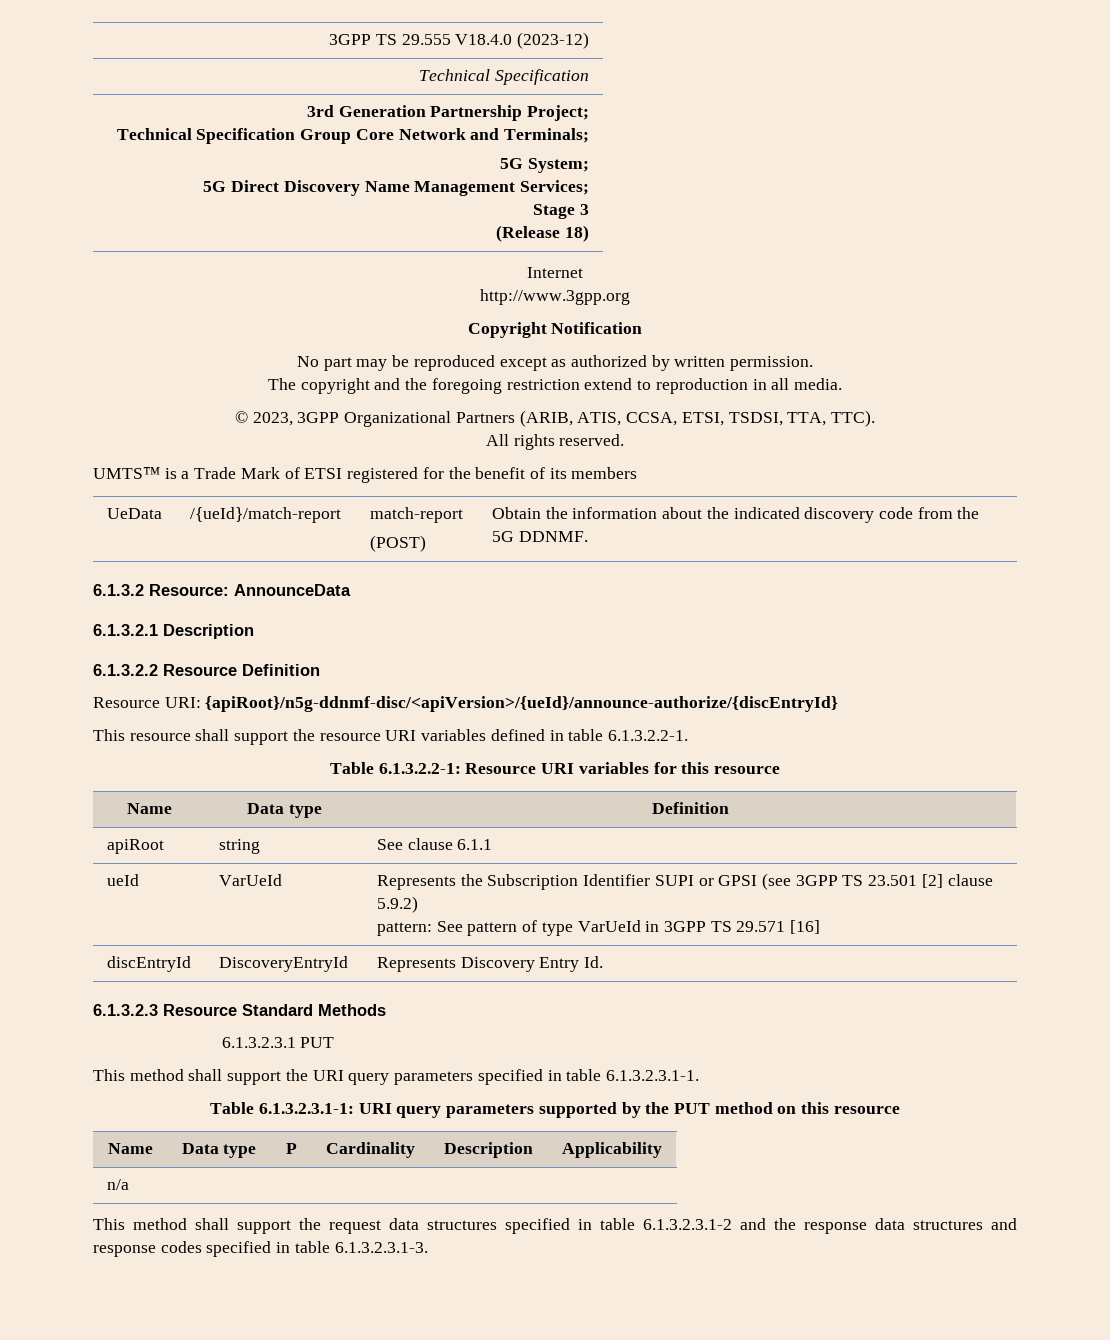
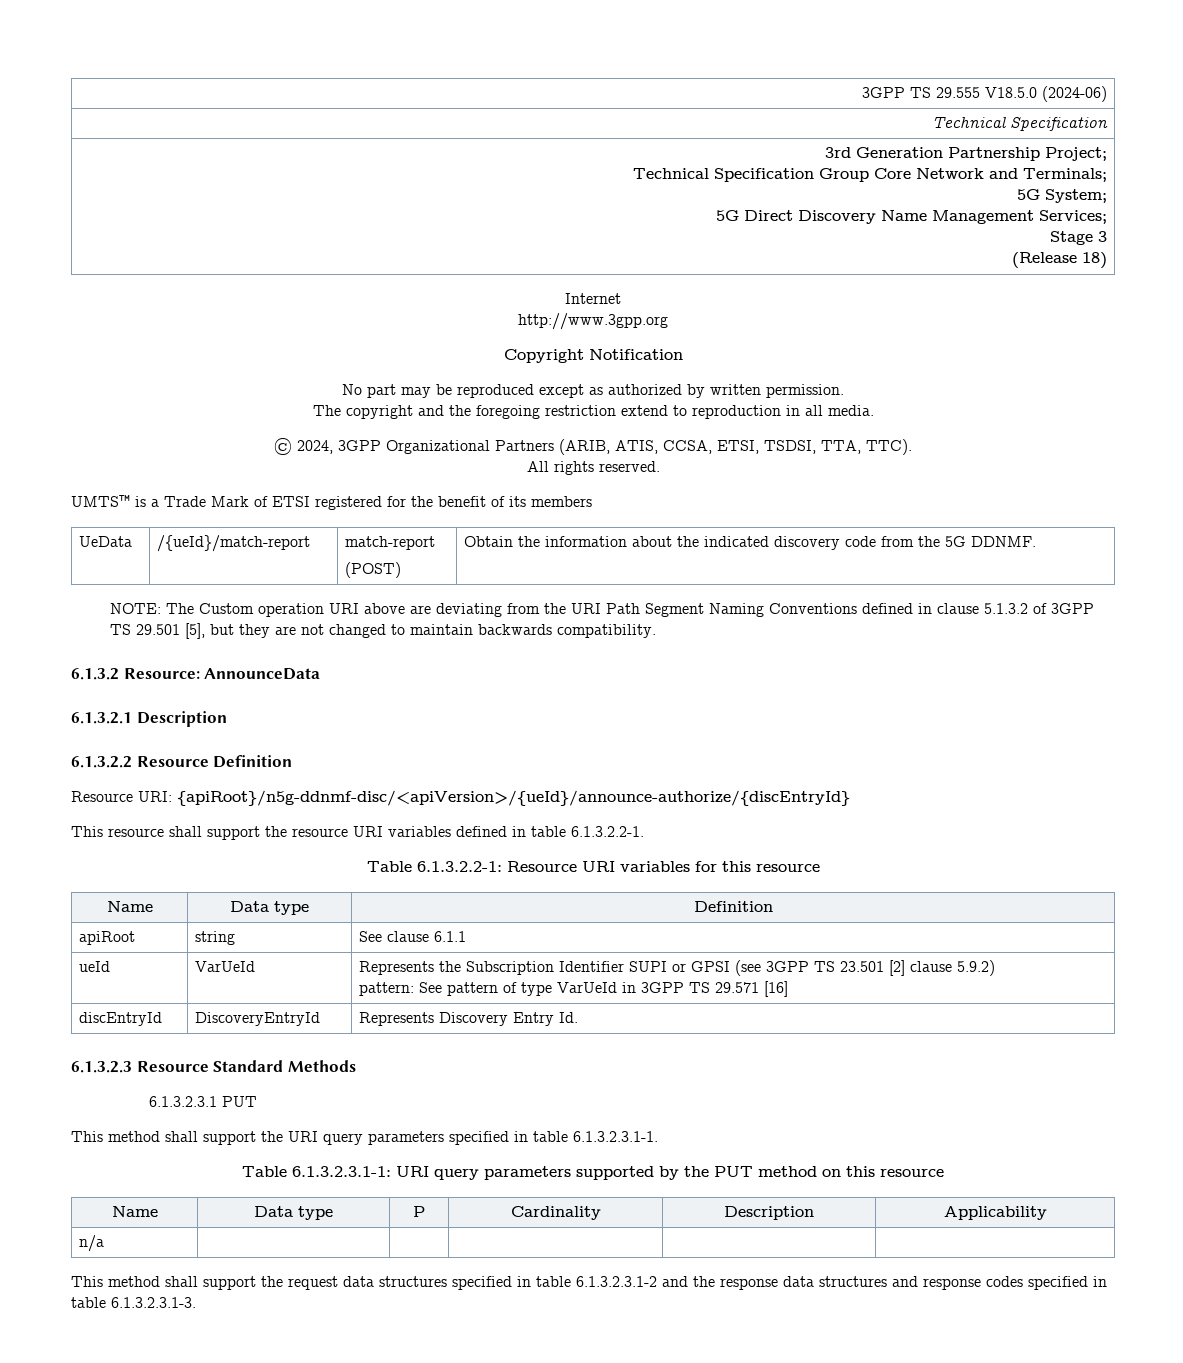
[455,32,590,49] V18.4.0 (2023-12) -> [984,86,1107,102] V18.5.0 (2024-06)
[252,412,293,426] 2023, -> [297,440,333,454] 2024,
(588, 536) none -> [110,603,1095,617] [110,623,657,639] // NOTE: The Custom operation URI above are deviating from the URI Path Segment Naming Conventions defined in clause 5.1.3.2 of 3GPP TS 29.501 [5], but they are not changed to maintain backwards compatibility.

